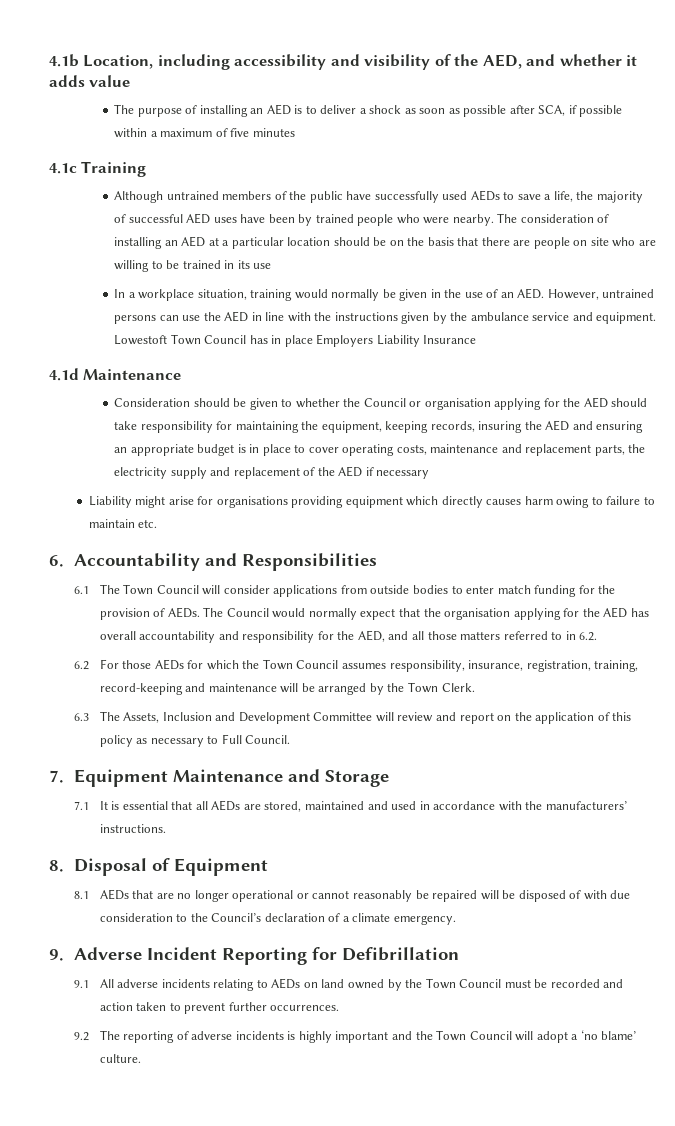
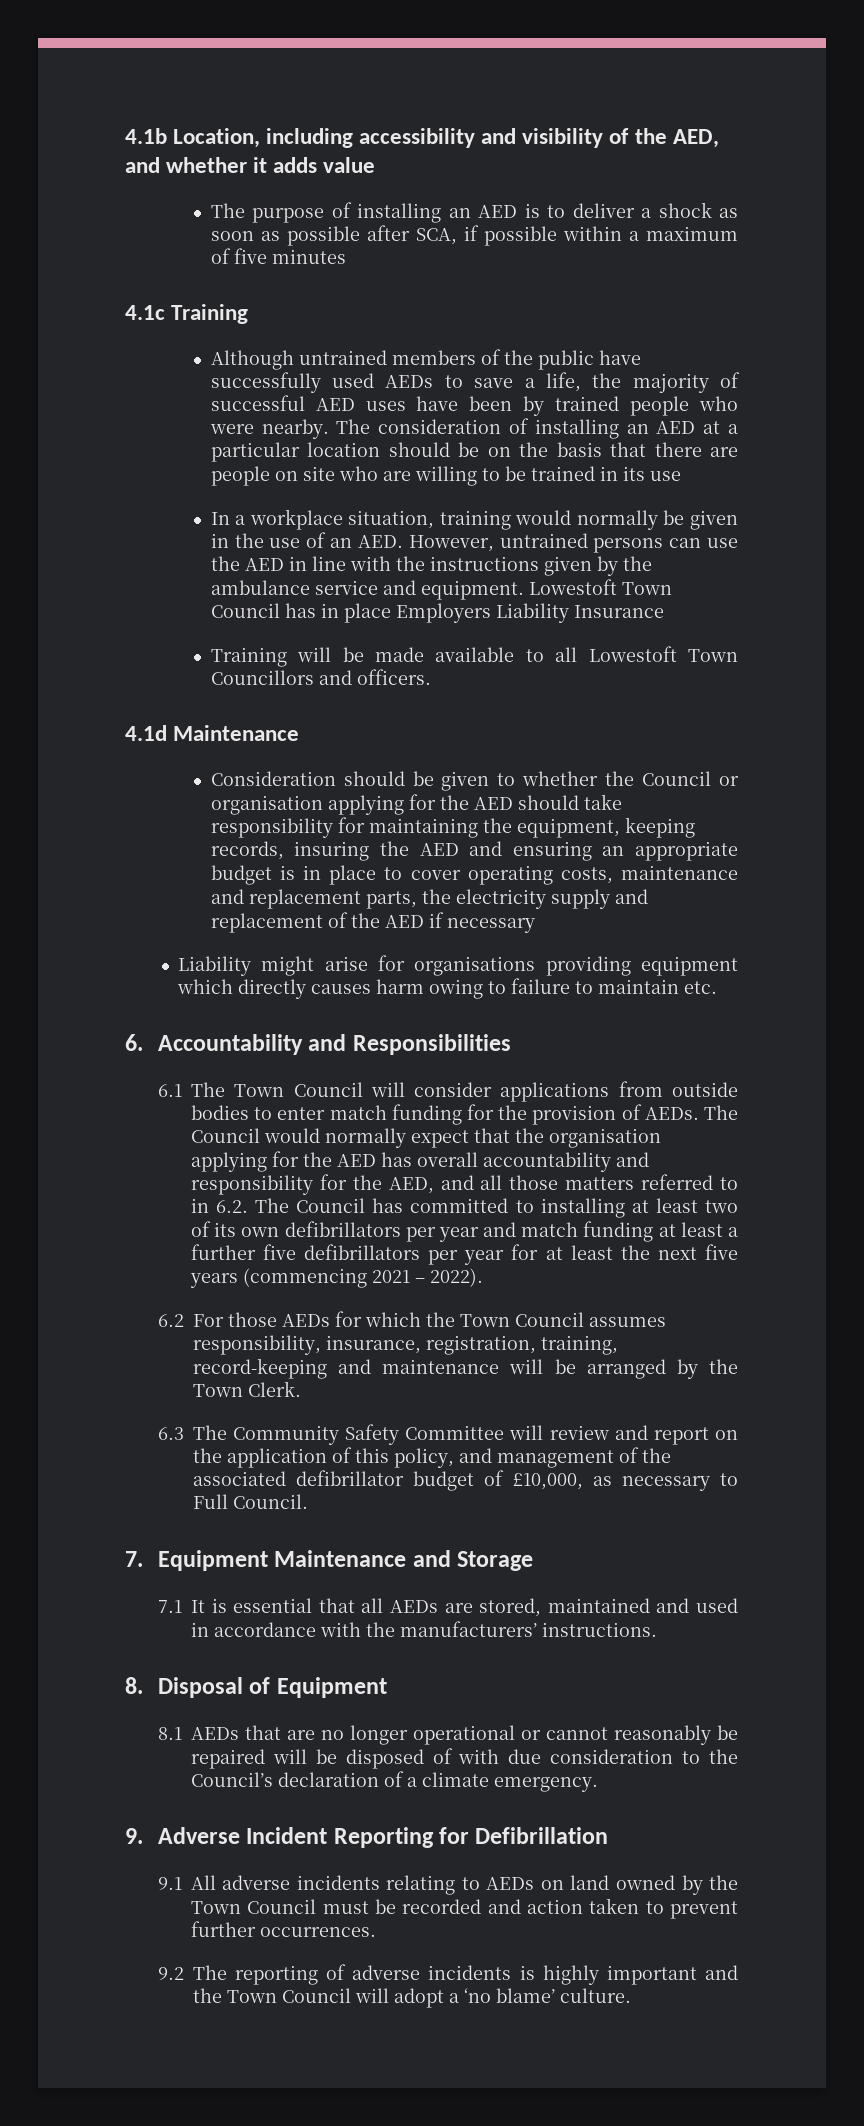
(477, 339) none -> [210,646,739,667] [210,669,431,685] // Training will be made available to all Lowestoft Town Councillors and officers.
(598, 636) none -> [255,1198,738,1218] [190,1221,738,1242] [190,1244,738,1265] [189,1268,483,1288] The Council has committed to installing at least two of its own defibrillators per year and match funding at least a further five defibrillators per year for at least the next five years (commencing 2021 – 2022).
[123,712,310,724] Assets, Inclusion and Development -> [233,1424,400,1445] Community Safety
[99,735,133,747] policy -> [393,1447,671,1468] [192,1470,583,1491] policy, and management of the associated defibrillator budget of £10,000,

